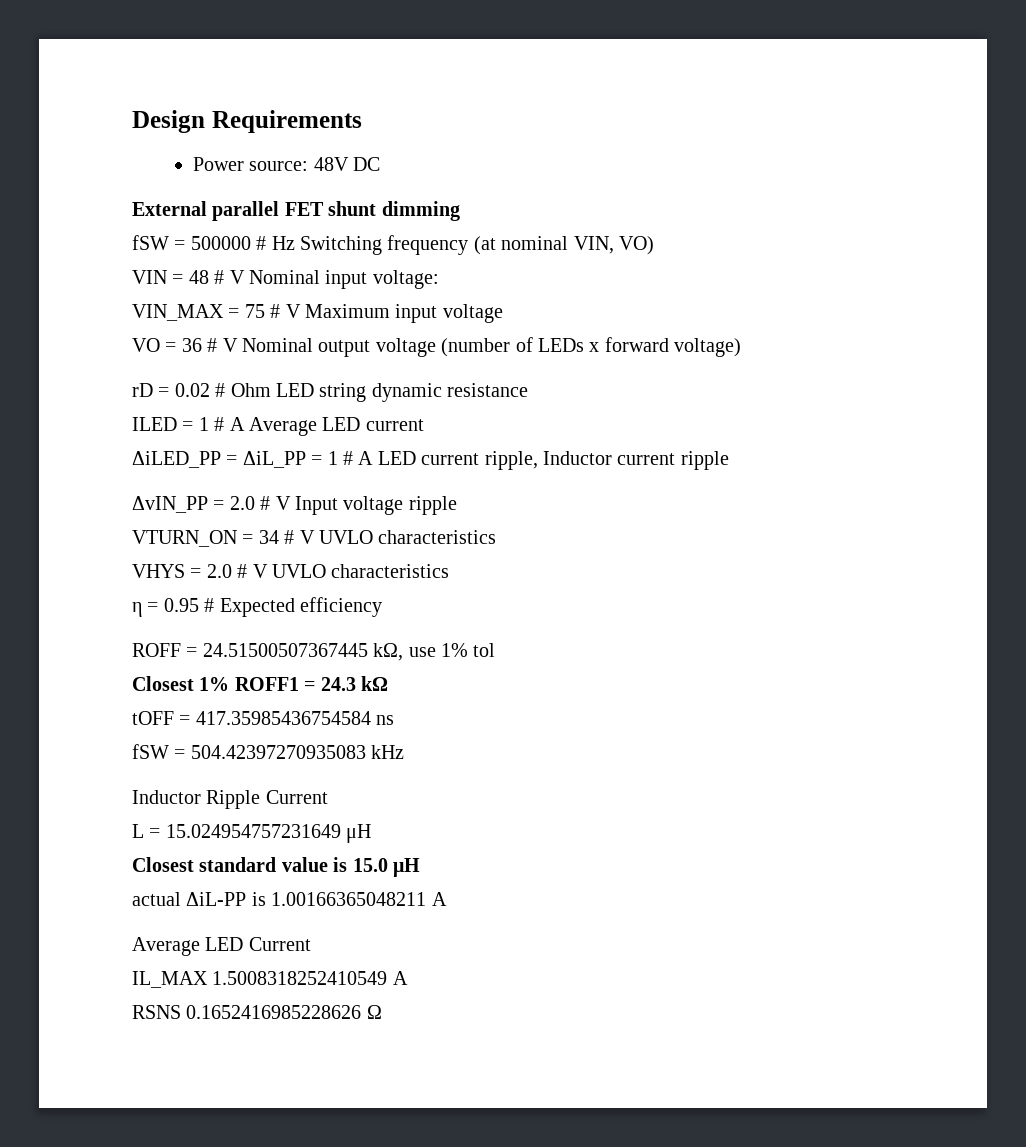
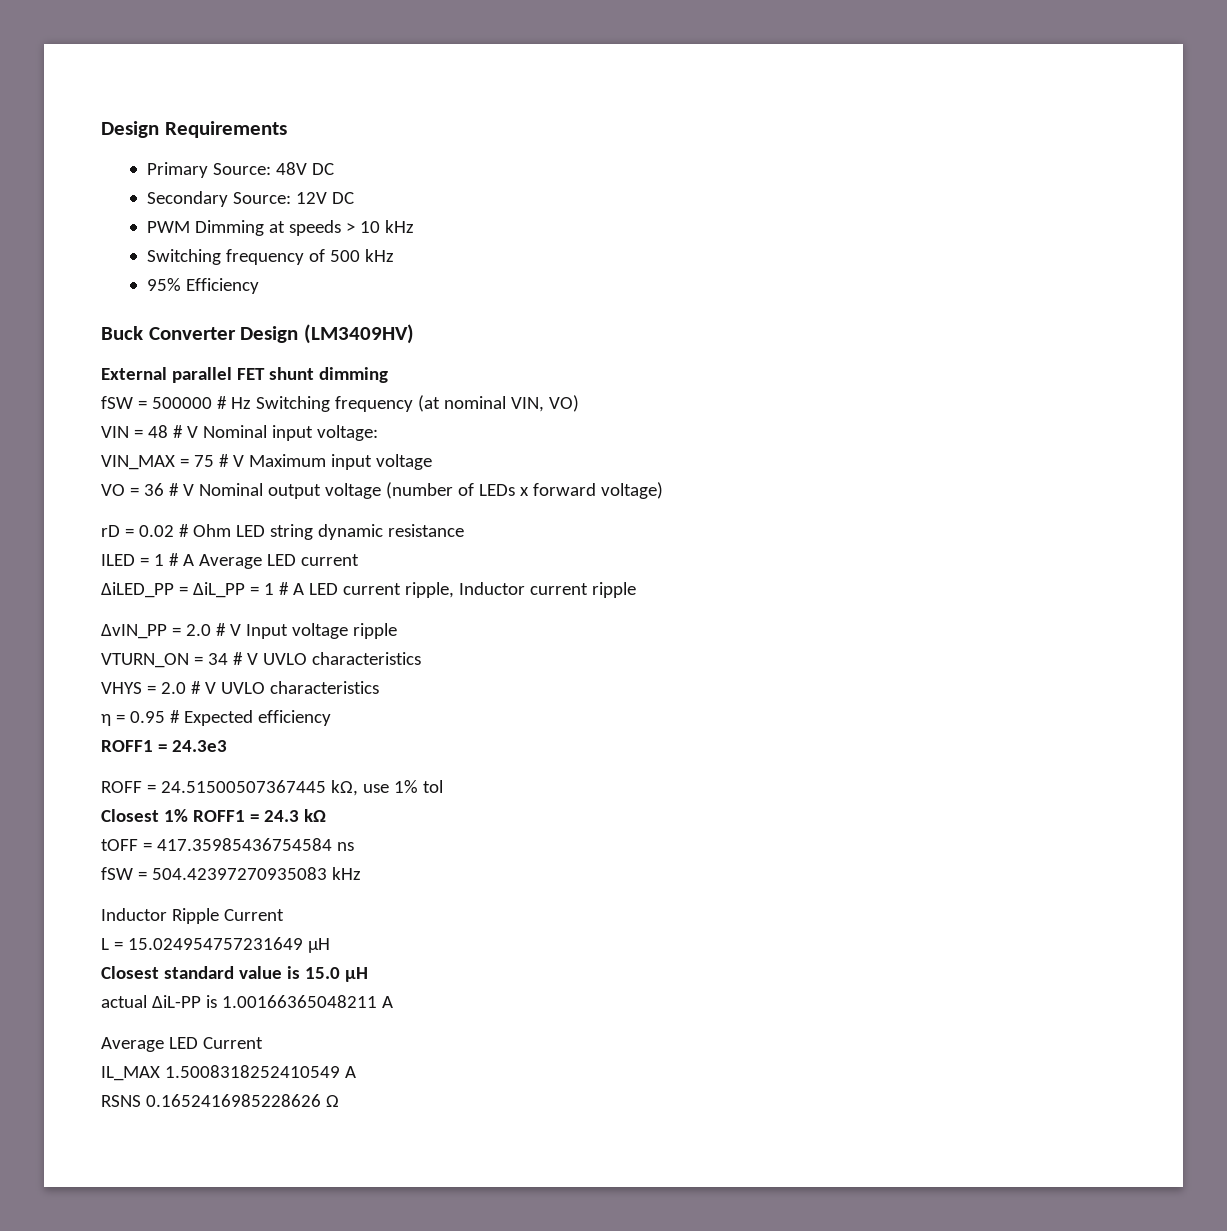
[192,157,309,171] Power source: -> [146,162,271,178] Primary Source:
(381, 164) none -> [146,191,354,207] [146,220,414,236] [146,249,394,265] [146,278,259,294] [101,324,414,344] // Secondary Source: 12V DC // PWM Dimming at speeds > 10 kHz // Switching frequency of 500 kHz // 95% Efficiency // Buck Converter Design (LM3409HV)
(382, 607) none -> [101,740,227,752] // ROFF1 = 24.3e3

